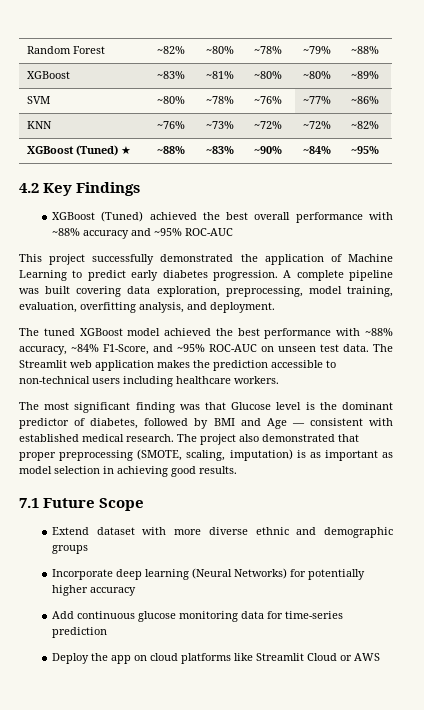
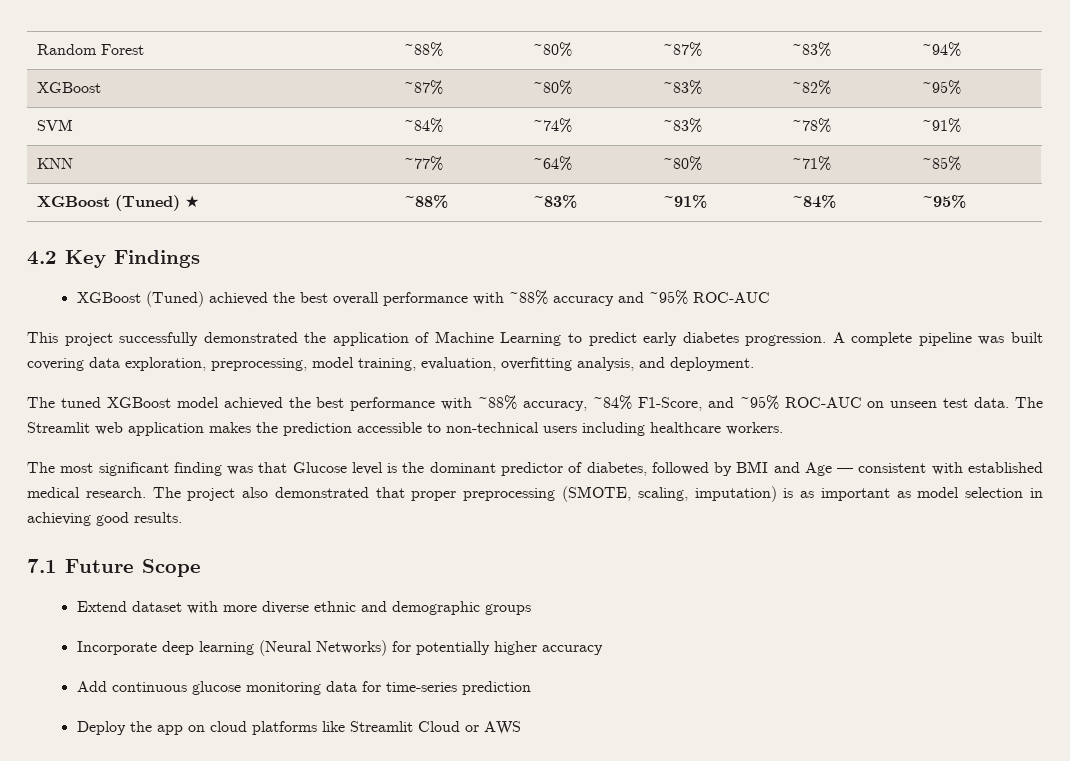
[157,46,186,54] [206,46,235,54] [254,46,283,54] [303,46,332,54] [351,46,380,54] ~82% | ~80% | ~78% | ~79% | ~88% -> [403,42,443,57] [532,42,572,57] [662,42,702,57] [791,42,831,57] [921,42,961,57] ~88% | ~80% | ~87% | ~83% | ~94%
[157,71,186,79] [206,71,235,79] [254,71,283,79] [303,71,332,79] [351,71,380,79] [27,96,51,104] [157,96,186,104] [206,96,235,104] [254,96,283,104] ~83% | ~81% | ~80% | ~80% | ~89% // SVM | ~80% | ~78% | ~76% -> [403,80,443,95] [532,80,572,95] [662,80,702,95] [791,80,831,95] [921,80,961,95] [36,119,73,131] [403,118,443,133] [532,118,572,133] [662,118,702,133] [791,118,831,133] [921,118,961,133] [36,158,73,169] ~87% | ~80% | ~83% | ~82% | ~95% // SVM | ~84% | ~74% | ~83% | ~78% | ~91% // KNN
[351,96,380,104] [27,121,53,129] [157,121,186,129] [206,121,235,129] [254,121,283,129] [303,121,332,129] [351,121,380,129] ~86% // KNN | ~76% | ~73% | ~72% | ~72% | ~82% -> [532,156,572,171] [662,156,702,171] [791,156,831,171] [921,156,961,171] ~64% | ~80% | ~71% | ~85%
[254,146,283,154] ~90% -> [662,195,707,208] ~91%

